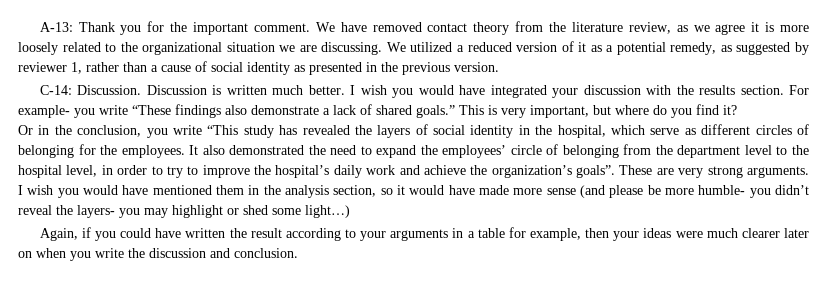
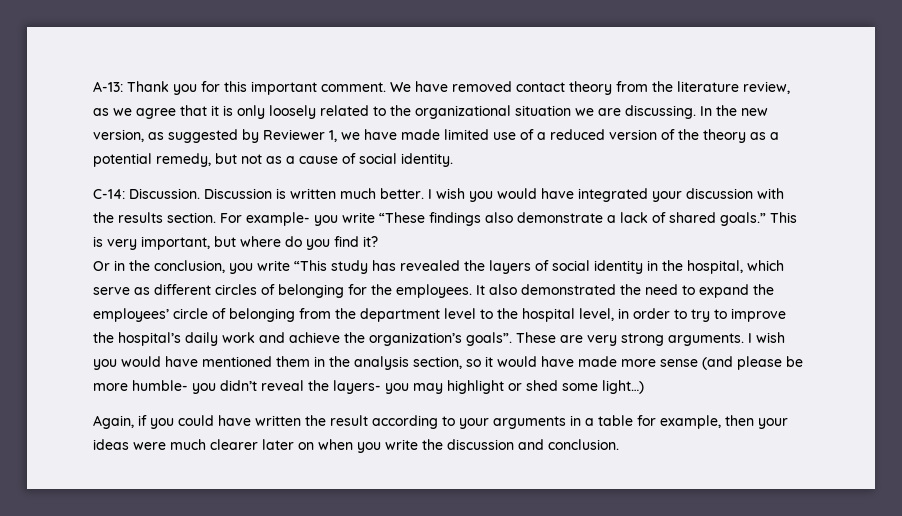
[170,22,188,32] the -> [224,81,247,92] this
(746, 29) none -> [180,105,207,116] that
[780,25,810,32] more -> [237,105,265,119] only
[386,42,453,52] We utilized -> [700,105,768,116] [93,129,534,143] In the new version, as suggested by Reviewer 1, we have made limited use of
[578,42,587,52] it -> [678,129,746,143] the theory
[720,42,809,55] [18,61,499,75] as suggested by reviewer 1, rather than a cause of social identity as presented in the previous version. -> [215,153,453,167] but not as a cause of social identity.

